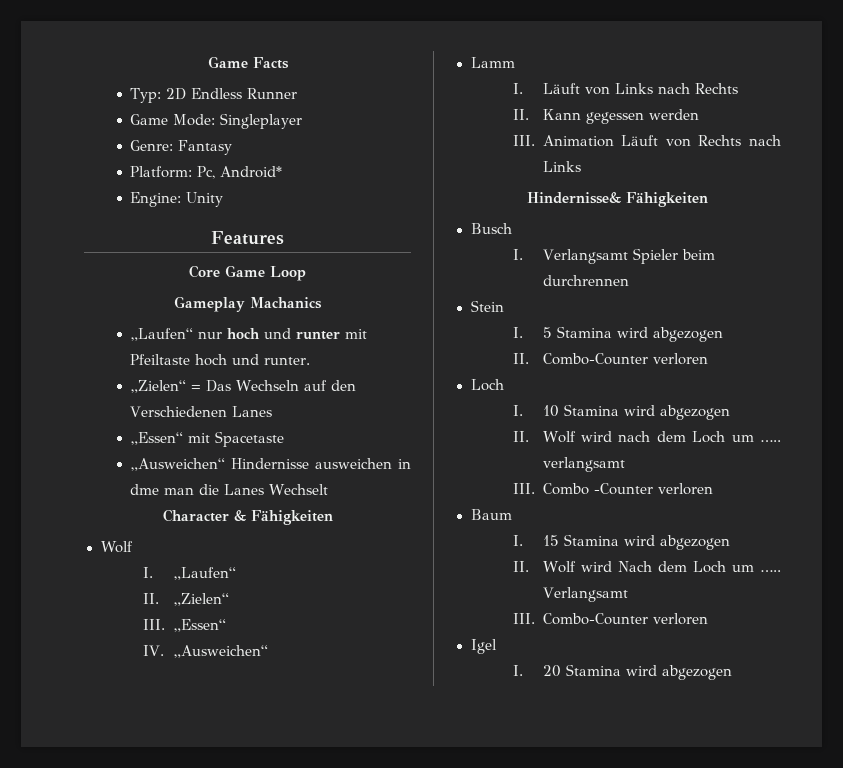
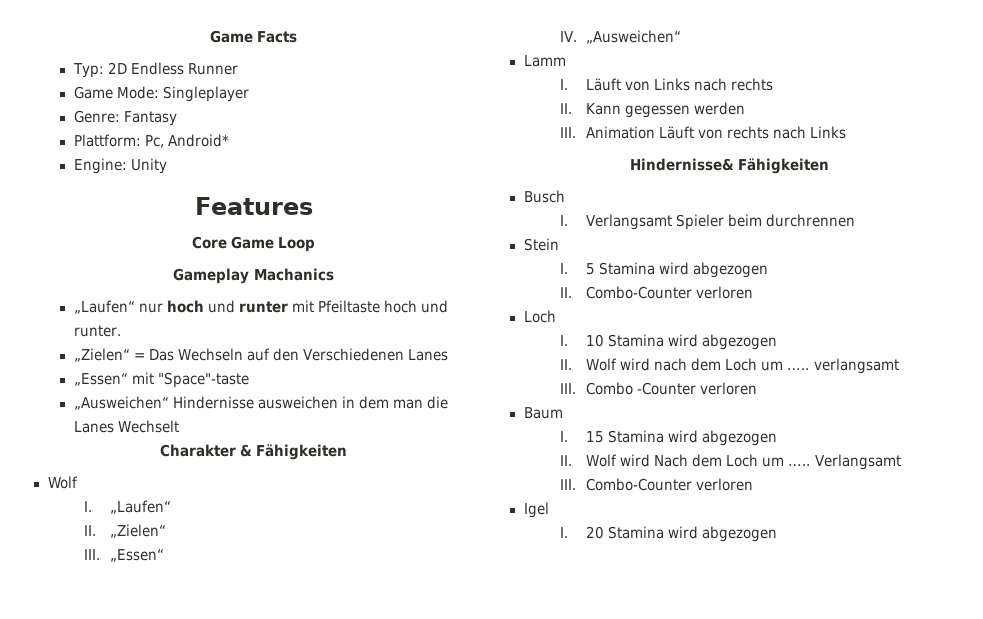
[130,166,193,178] Platform: -> [73,134,141,147] Plattform:
[215,431,285,447] Spacetaste -> [157,372,249,388] "Space"-taste
[130,484,160,495] dme -> [359,396,390,409] dem
[162,509,229,522] Character -> [159,444,236,457] Charakter
[694,83,738,94] Rechts -> [731,78,774,91] rechts
[698,135,742,146] Rechts -> [727,126,770,139] rechts

